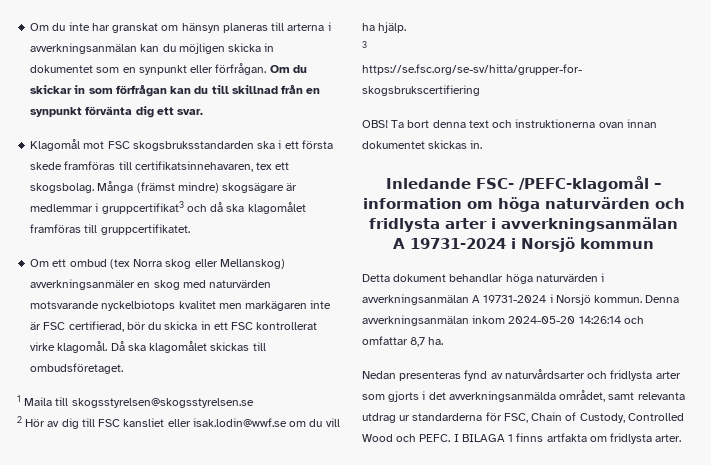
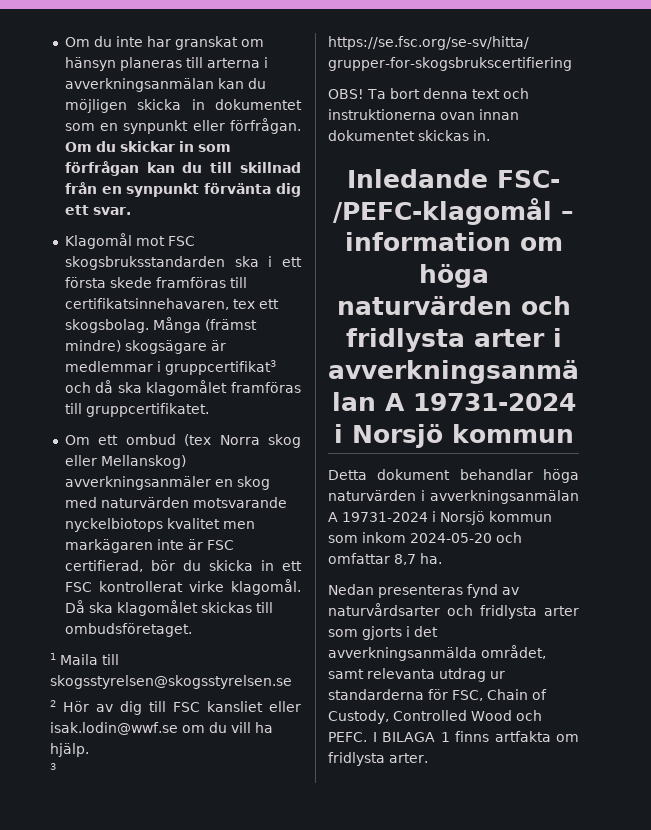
[594,295,680,303] [362,315,469,326] kommun. Denna avverkningsanmälan -> [489,511,552,522] [328,535,358,543] kommun som
[578,316,621,324] 14:26:14 -> (492, 538) none

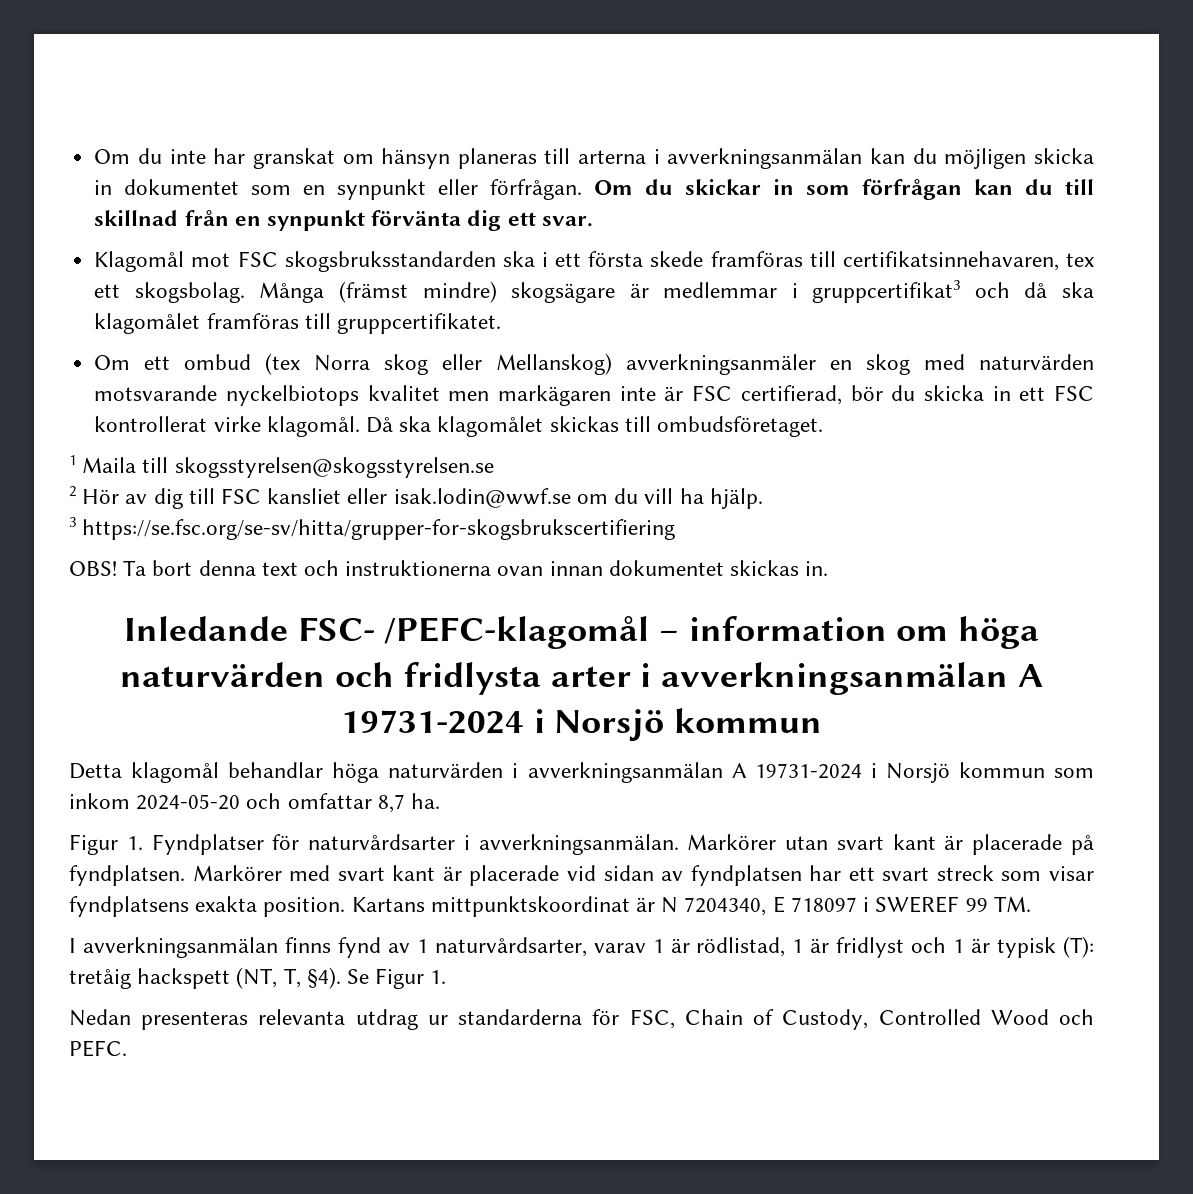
[377,469,451,480] dokument -> [131,762,220,783] klagomål
[328,584,519,598] [328,603,579,619] [328,626,438,640] [328,645,546,661] [328,669,364,679] Nedan presenteras fynd av naturvårdsarter och fridlysta arter som gjorts i det avverkningsanmälda området, samt -> [69,834,1094,855] [69,865,1094,886] [69,896,1031,917] [69,936,1095,958] [69,967,447,989] [69,1009,249,1030] Figur 1. Fyndplatser för naturvårdsarter i avverkningsanmälan. Markörer utan svart kant är placerade på fyndplatsen. Markörer med svart kant är placerade vid sidan av fyndplatsen har ett svart streck som visar fyndplatsens exakta position. Kartans mittpunktskoordinat är N 7204340, E 718097 i SWEREF 99 TM. // I avverkningsanmälan finns fynd av 1 naturvårdsarter, varav 1 är rödlistad, 1 är fridlyst och 1 är typisk (T): tretåig hackspett (NT, T, §4). Se Figur 1. // Nedan presenteras
[372,731,579,742] [328,752,428,766] I BILAGA 1 finns artfakta om fridlysta arter. -> (127, 1048) none

